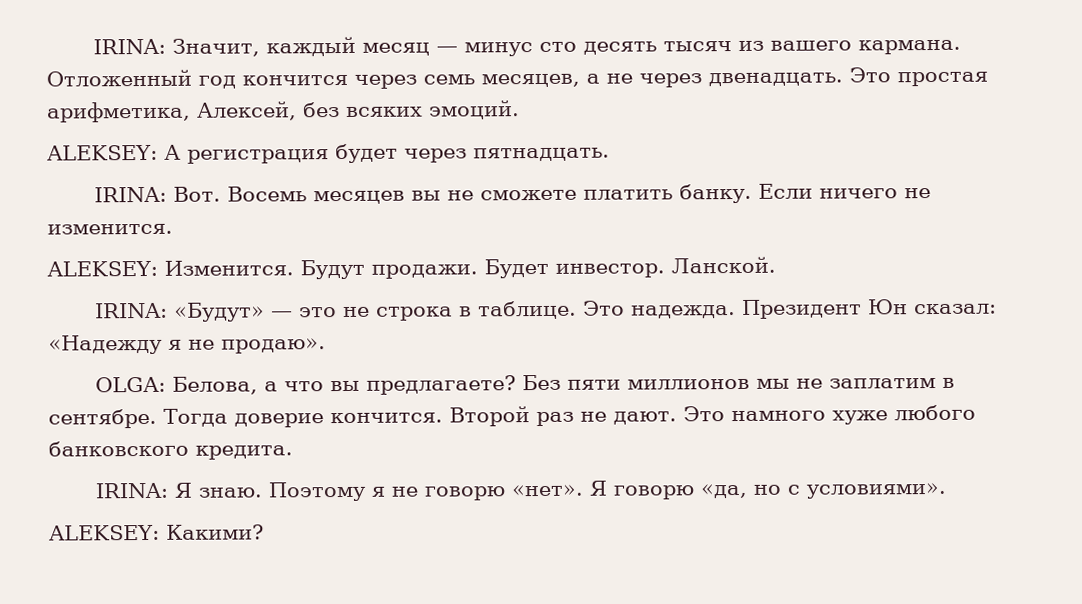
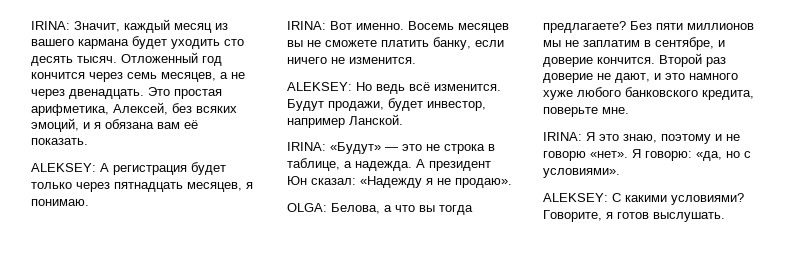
[435,39,961,57] — минус сто десять тысяч из вашего кармана. -> [215,23,228,30] [31,36,244,49] [31,56,117,66] из вашего кармана будет уходить сто десять тысяч.
[428,100,520,120] [46,143,610,164] [93,186,221,203] эмоций. // ALEKSEY: А регистрация будет через пятнадцать. // IRINA: Вот. -> [31,118,198,132] [31,138,88,145] [31,162,226,175] [31,182,253,192] [31,199,89,206] [287,21,404,30] эмоций, и я обязана вам её показать. // ALEKSEY: А регистрация будет только через пятнадцать месяцев, я понимаю. // IRINA: Вот именно.
[678,183,813,204] банку. Если -> [433,37,504,50] банку, если
[163,258,665,280] Изменится. Будут продажи. Будет инвестор. -> [356,82,501,94] [287,98,486,111] [287,118,345,128] Но ведь всё изменится. Будут продажи, будет инвестор, например
[476,299,862,320] таблице. Это надежда. Президент -> [287,158,491,171] таблице, а надежда. А президент
(360, 386) none -> [439,205,473,215] тогда
[48,408,228,429] сентябре. Тогда -> [655,37,725,50] сентябре, и
[580,406,725,425] не дают. Это -> [543,73,685,83] доверие не дают, и это
[195,445,293,460] кредита. -> [702,90,754,100] [543,107,629,117] кредита, поверьте мне.
[197,481,385,502] знаю. Поэтому я -> [599,134,722,144] это знаю, поэтому и
[612,485,695,500] говорю -> [645,151,692,161] говорю:
[165,524,264,540] Какими? -> [612,193,744,205] [543,210,725,222] С какими условиями? Говорите, я готов выслушать.

